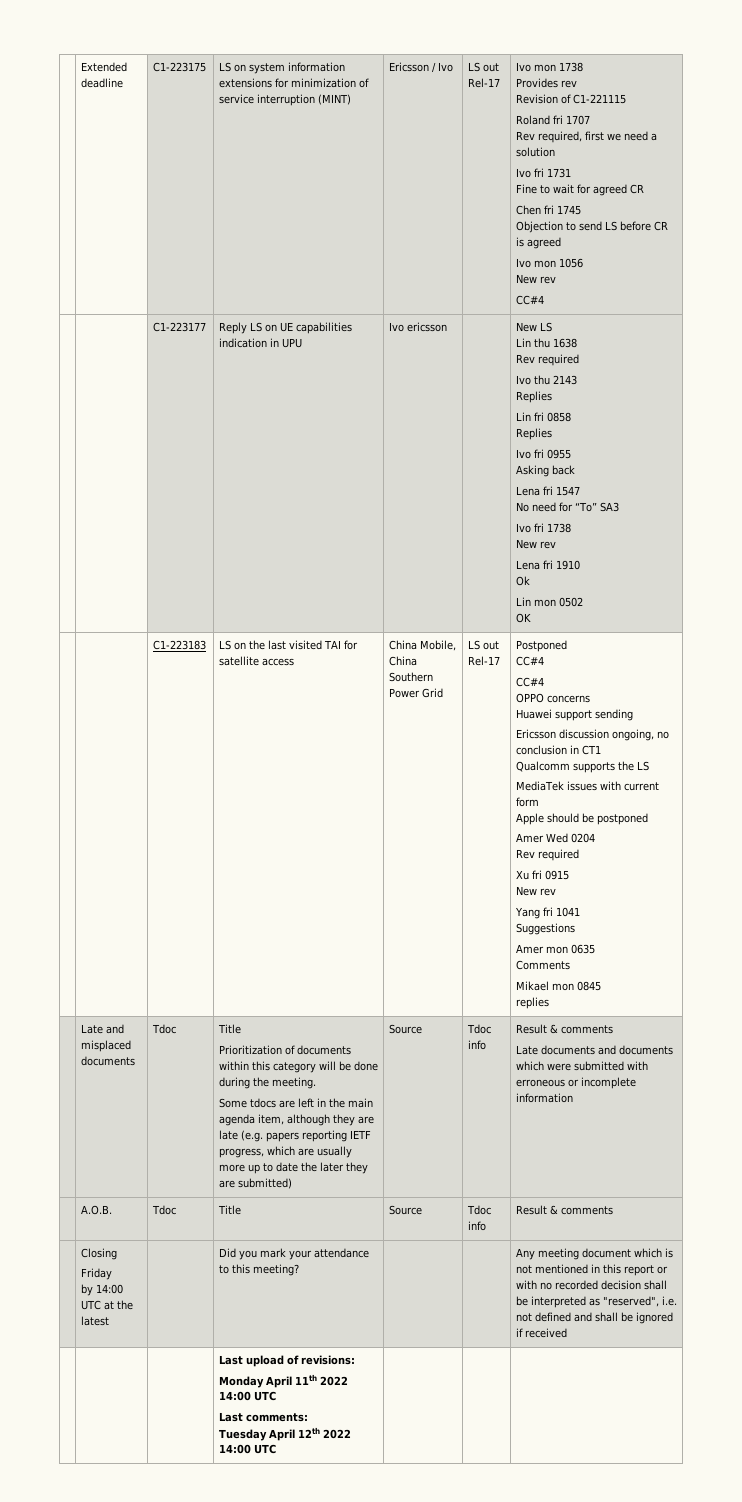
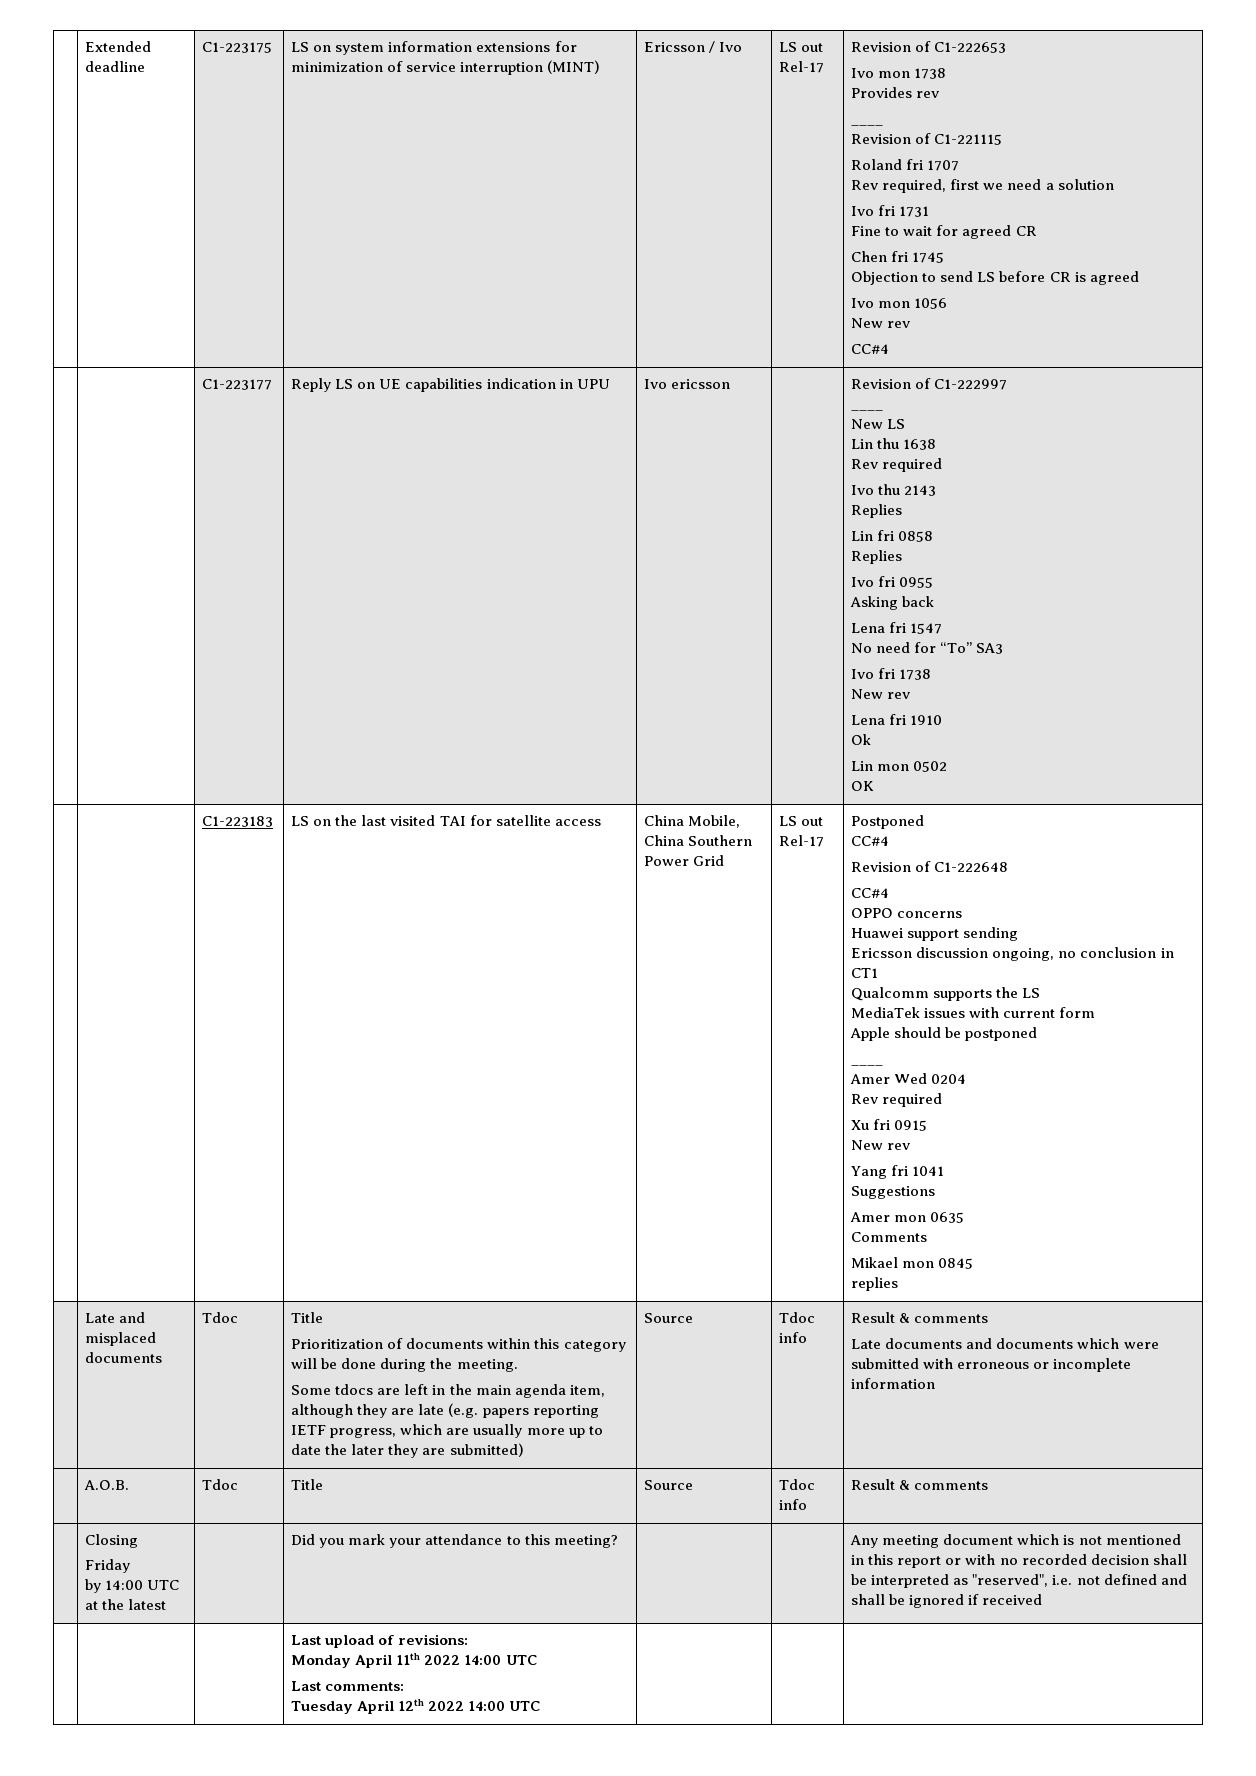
(500, 83) none -> [851,41,1007,53] Revision of C1-222653 //
(577, 84) none -> [851,124,884,126] // ____
(447, 327) none -> [851,378,1008,390] [851,409,884,411] Revision of C1-222997 // ____ //
(544, 661) none -> [851,861,1009,872] // Revision of C1-222648
(648, 819) none -> [851,1064,884,1066] // ____

